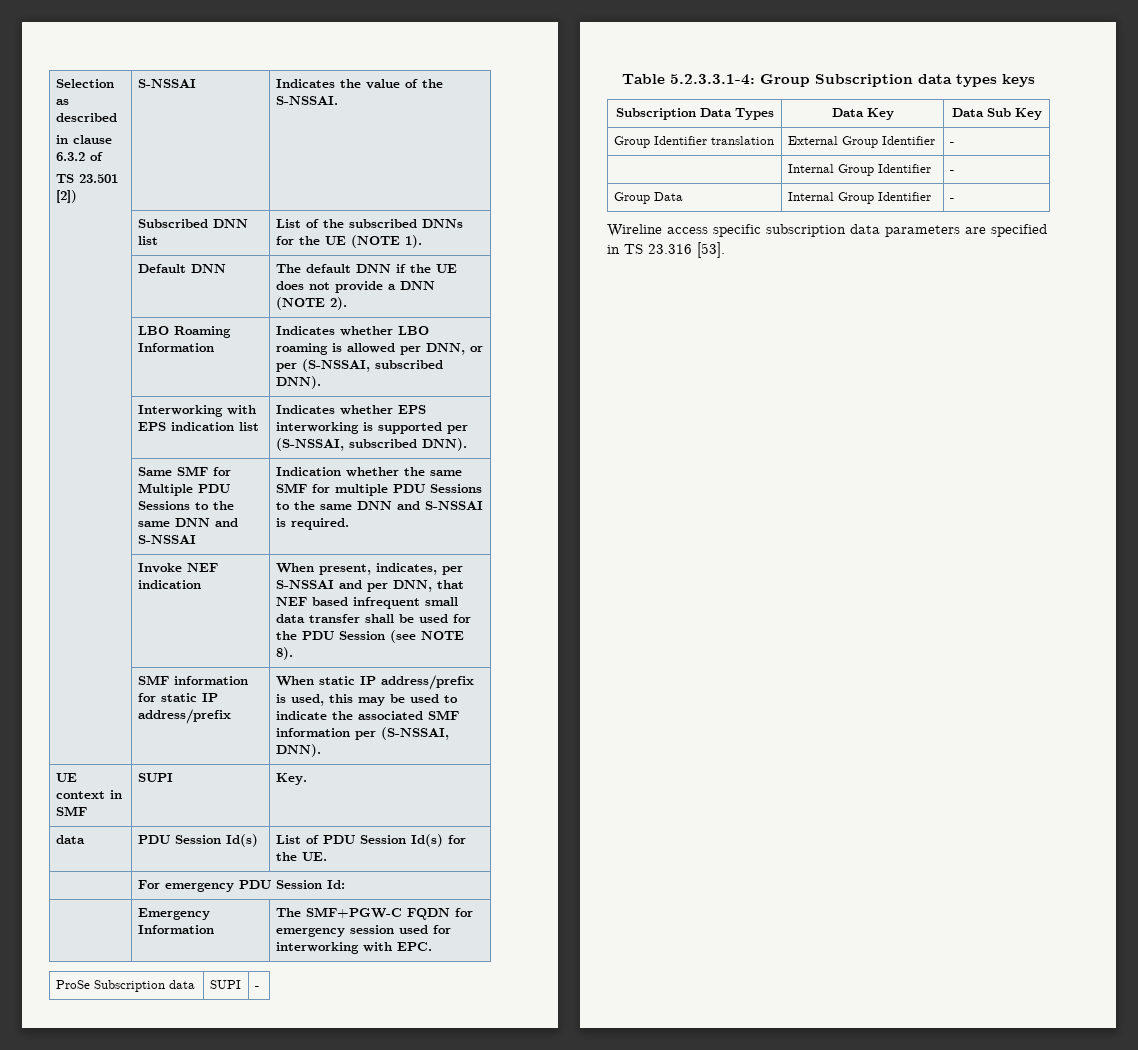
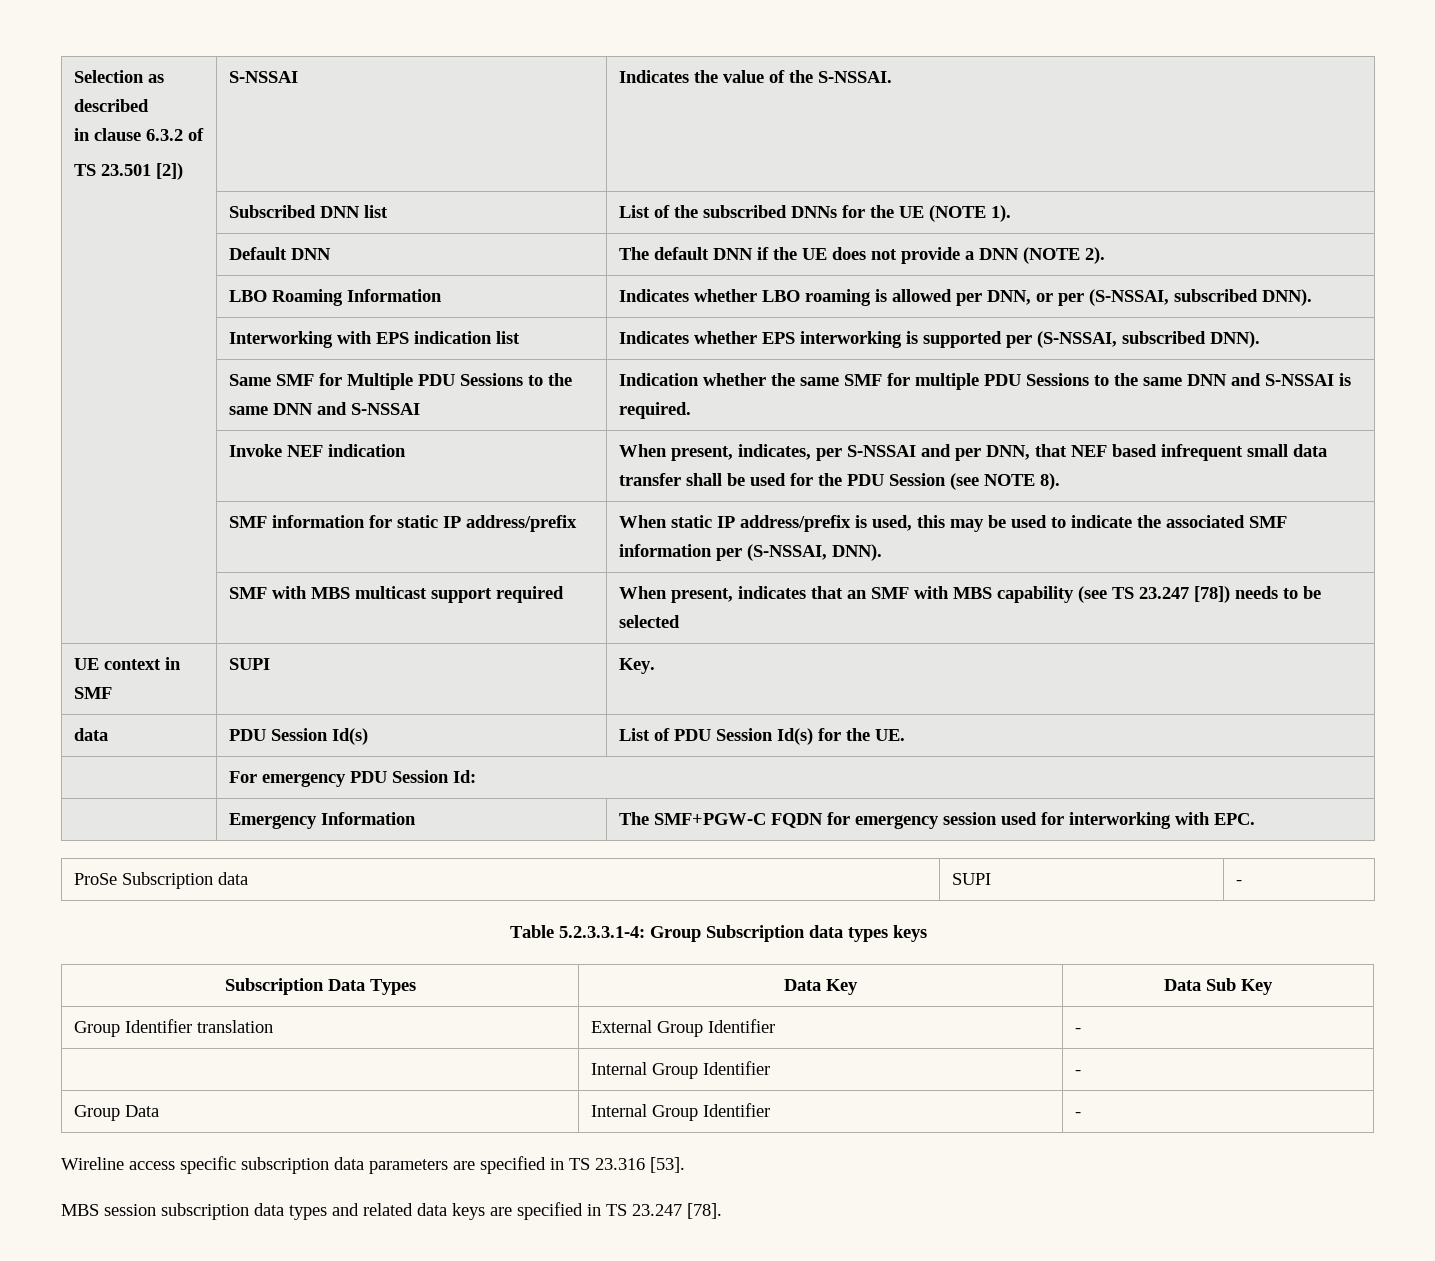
(321, 750) none -> [228,586,564,603] [618,586,1321,603] [618,615,680,628] // | SMF with MBS multicast support required | When present, indicates that an SMF with MBS capability (see TS 23.247 [78]) needs to be selected
(725, 250) none -> [61,1202,722,1220] // MBS session subscription data types and related data keys are specified in TS 23.247 [78].

